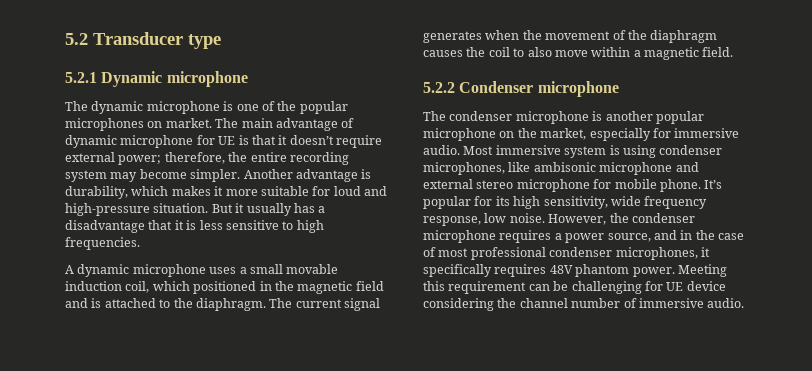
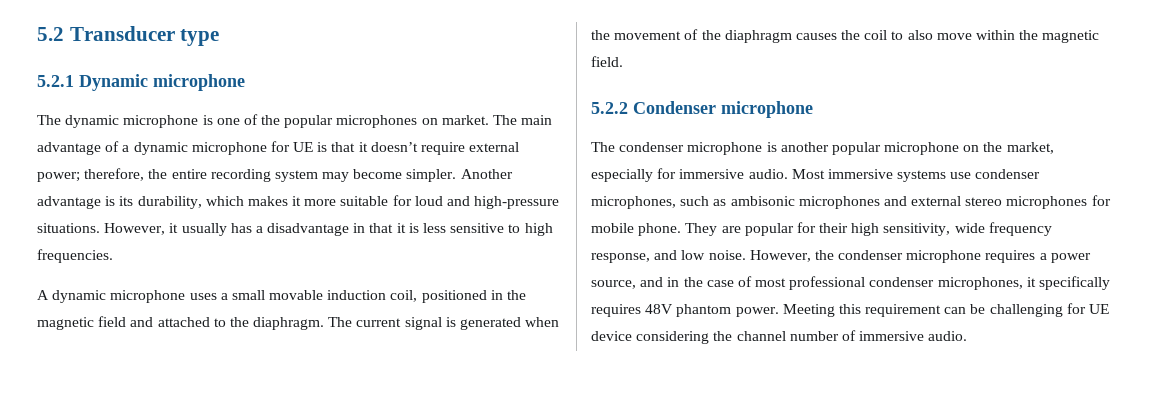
(355, 123) none -> [122,145,130,152] a
(372, 174) none -> [119,196,134,206] its
[153,203,233,213] situation. But -> [37,223,166,235] situations. However,
(145, 226) none -> [353,223,366,233] in
[152,281,190,291] which -> (418, 296) none
[91,298,102,308] is -> (154, 322) none
[423,31,482,43] generates -> [445,317,522,330] is generated
[633,50,641,57] a -> [1019,30,1039,40] the
[564,145,723,158] [423,162,673,175] system is using condenser microphones, like ambisonic microphone -> [897,169,1041,182] [591,196,880,209] systems use condenser microphones, such as ambisonic microphones
[516,179,590,192] microphone -> [1006,196,1088,209] microphones
[704,180,723,189] It’s -> [685,223,741,236] They are
[495,196,510,206] its -> [819,223,849,233] their
(481, 221) none -> [654,250,678,260] and

